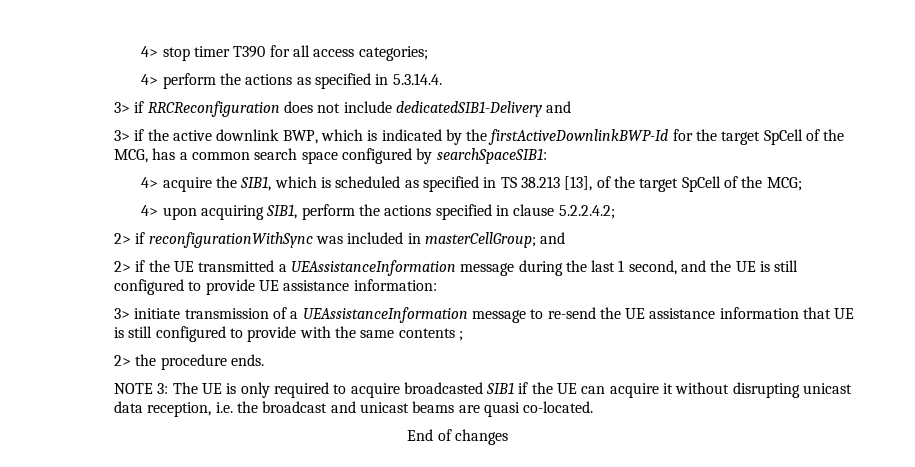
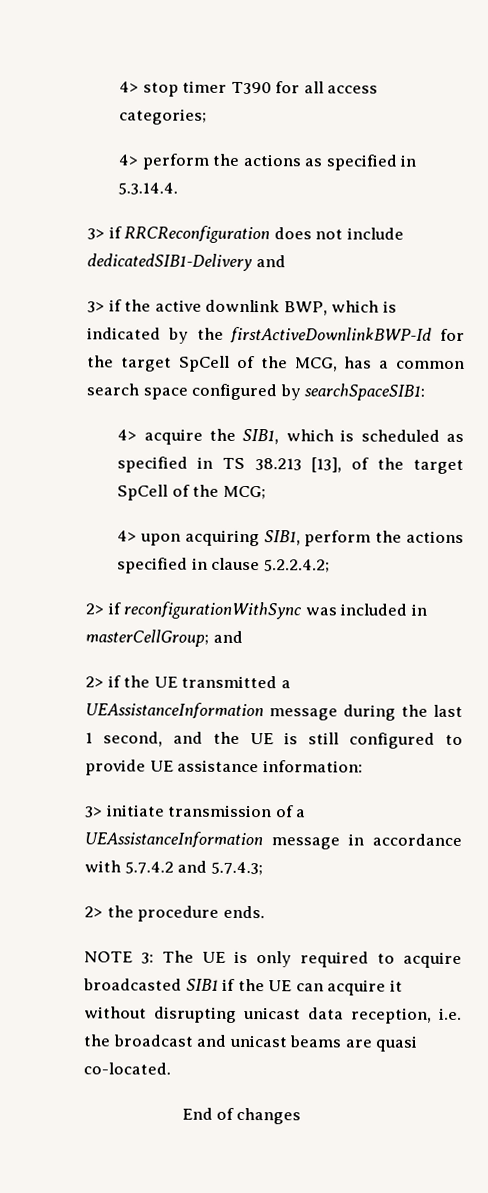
[530,307,855,319] [113,326,463,342] to re-send the UE assistance information that UE is still configured to provide with the same contents ; -> [348,833,462,846] [84,860,263,876] in accordance with 5.7.4.2 and 5.7.4.3;

